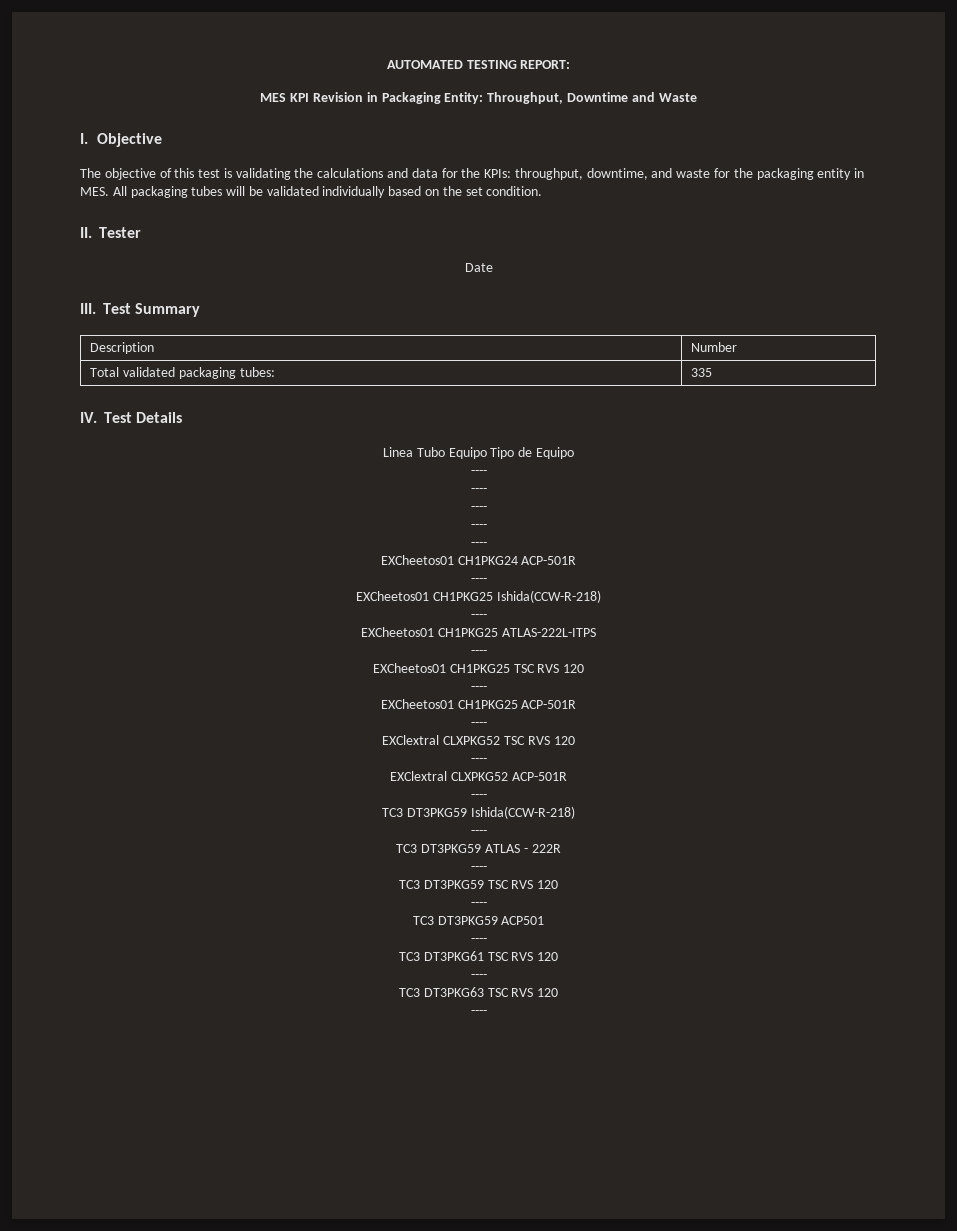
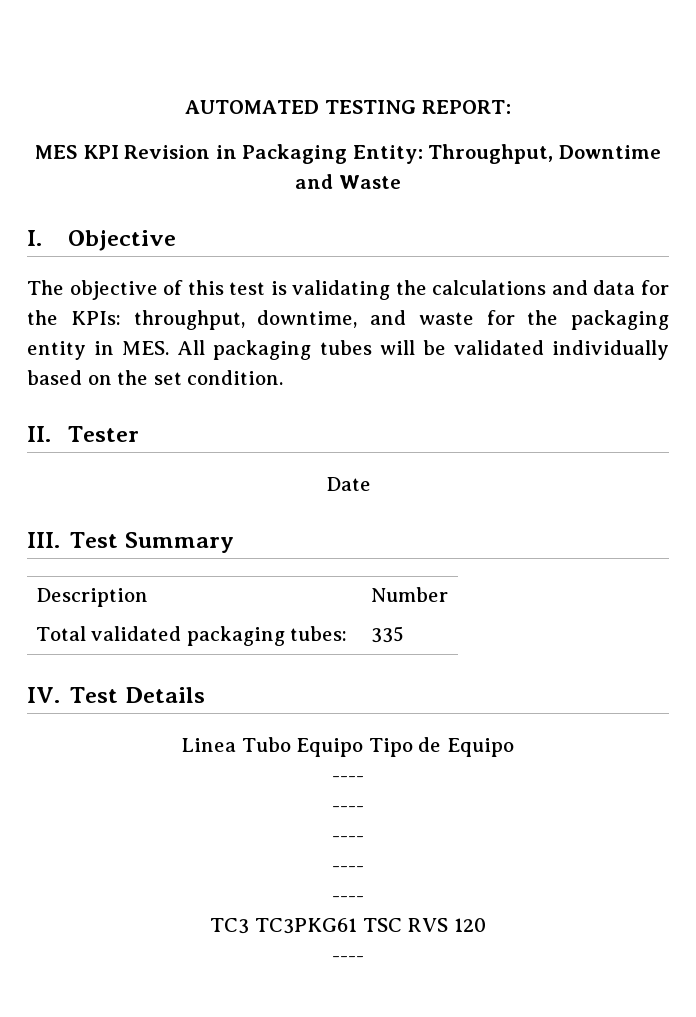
[380,555,577,565] [470,578,487,583] [356,590,601,603] [470,614,487,619] [361,627,596,637] [470,650,487,655] [372,663,585,673] [470,686,487,691] [380,699,577,709] [470,722,487,727] [382,735,575,745] [470,758,487,763] [390,771,567,781] [470,794,487,799] [382,806,575,819] [470,830,487,835] [396,844,561,853] [470,866,487,871] [398,880,559,889] [470,902,487,907] [412,916,545,925] [470,938,487,943] [398,951,559,961] [470,974,487,979] [398,987,484,997] EXCheetos01 CH1PKG24 ACP-501R // ---- // EXCheetos01 CH1PKG25 Ishida(CCW-R-218) // ---- // EXCheetos01 CH1PKG25 ATLAS-222L-ITPS // ---- // EXCheetos01 CH1PKG25 TSC RVS 120 // ---- // EXCheetos01 CH1PKG25 ACP-501R // ---- // EXClextral CLXPKG52 TSC RVS 120 // ---- // EXClextral CLXPKG52 ACP-501R // ---- // TC3 DT3PKG59 Ishida(CCW-R-218) // ---- // TC3 DT3PKG59 ATLAS - 222R // ---- // TC3 DT3PKG59 TSC RVS 120 // ---- // TC3 DT3PKG59 ACP501 // ---- // TC3 DT3PKG61 TSC RVS 120 // ---- // TC3 DT3PKG63 -> [210,918,357,934] TC3 TC3PKG61

